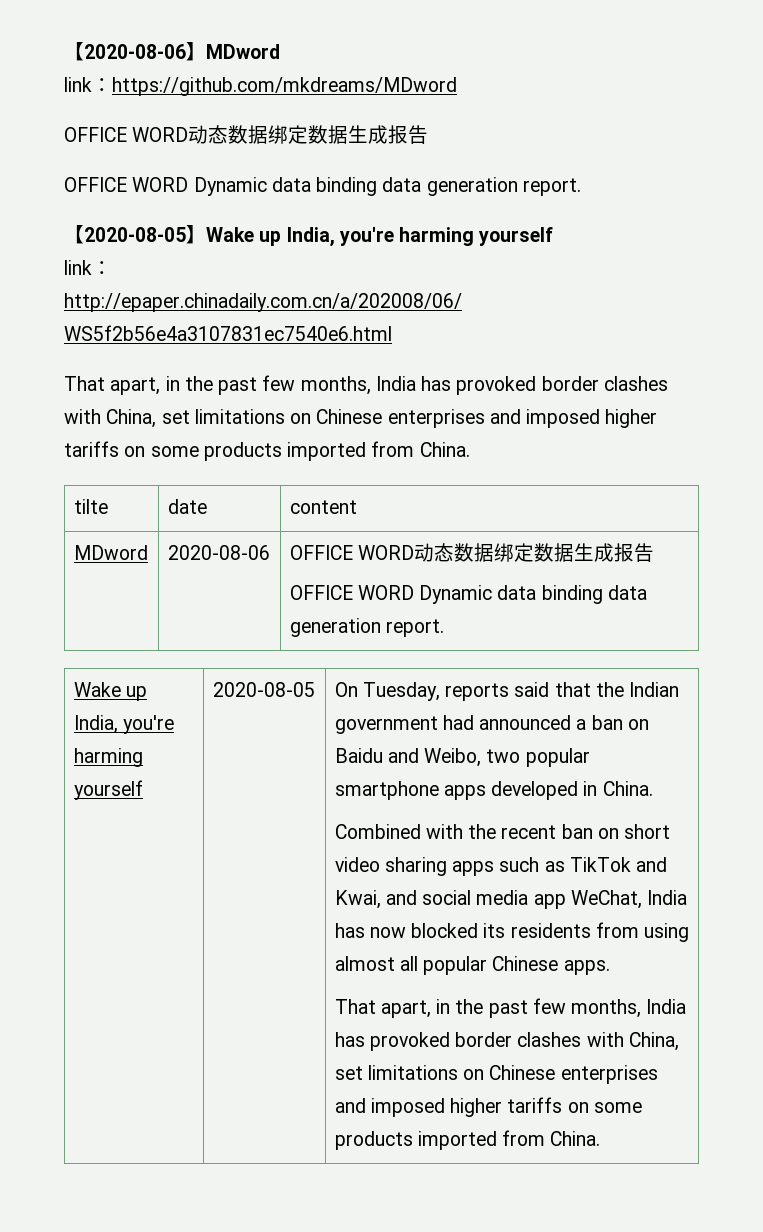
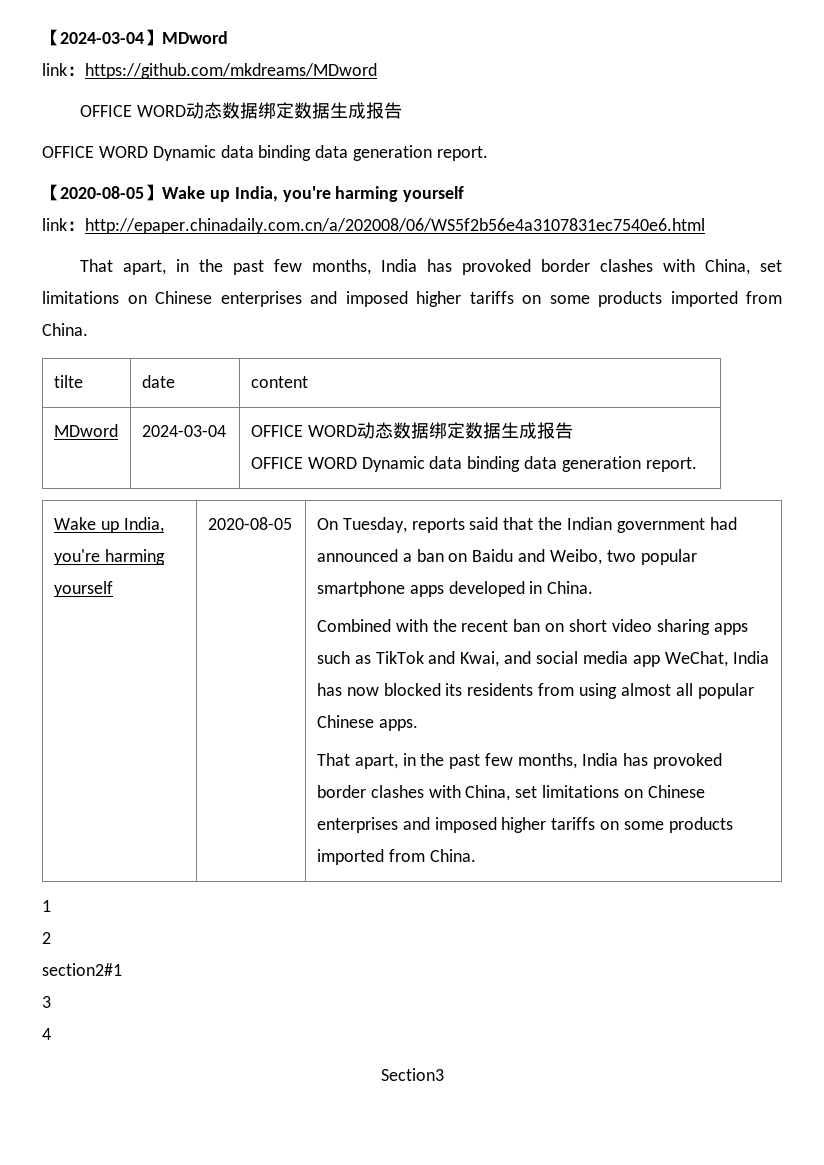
[64,42,186,61] 【2020-08-06 -> [42,29,144,46] 【2024-03-04
[167,545,270,560] 2020-08-06 -> [141,425,226,437] 2024-03-04
(601, 1138) none -> [42,900,51,912] [42,932,51,944] [42,963,122,976] [42,996,51,1008] [42,1028,51,1040] [380,1068,444,1081] // 1 // 2 // section2#1 // 3 // 4 // Section3

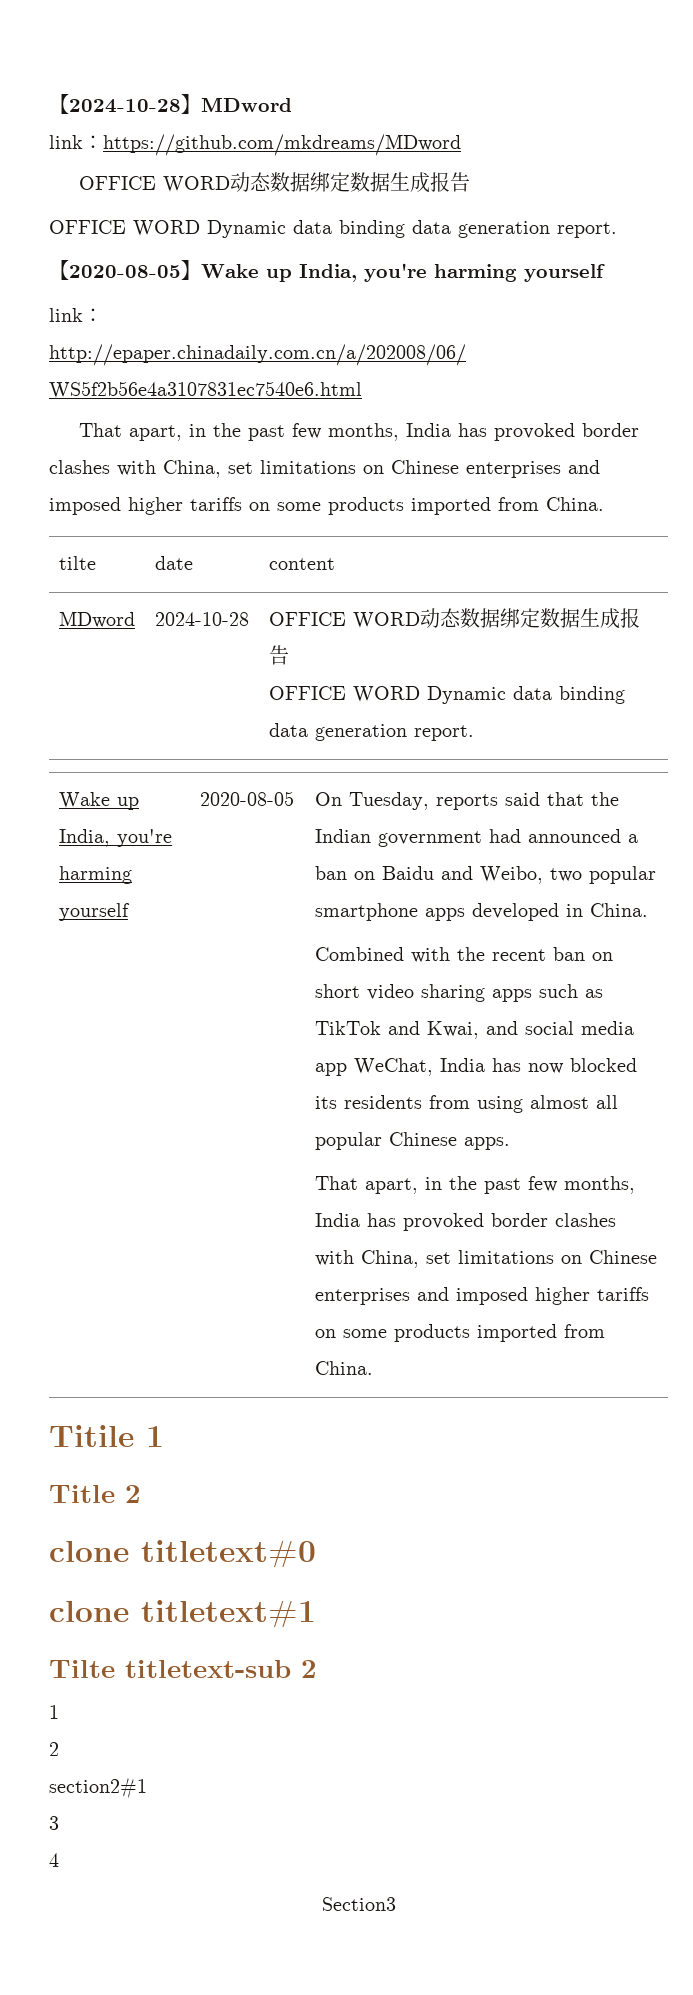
[42,29,144,46] 【2024-03-04 -> [49,94,181,114] 【2024-10-28
[141,425,226,437] 2024-03-04 -> [154,612,249,626] 2024-10-28
(476, 855) none -> [49,1425,164,1447] [49,1485,141,1503] [49,1540,316,1568] [49,1600,316,1628] [49,1660,317,1678] // Titile 1 // Title 2 // clone titletext#0 // clone titletext#1 // Tilte titletext-sub 2

